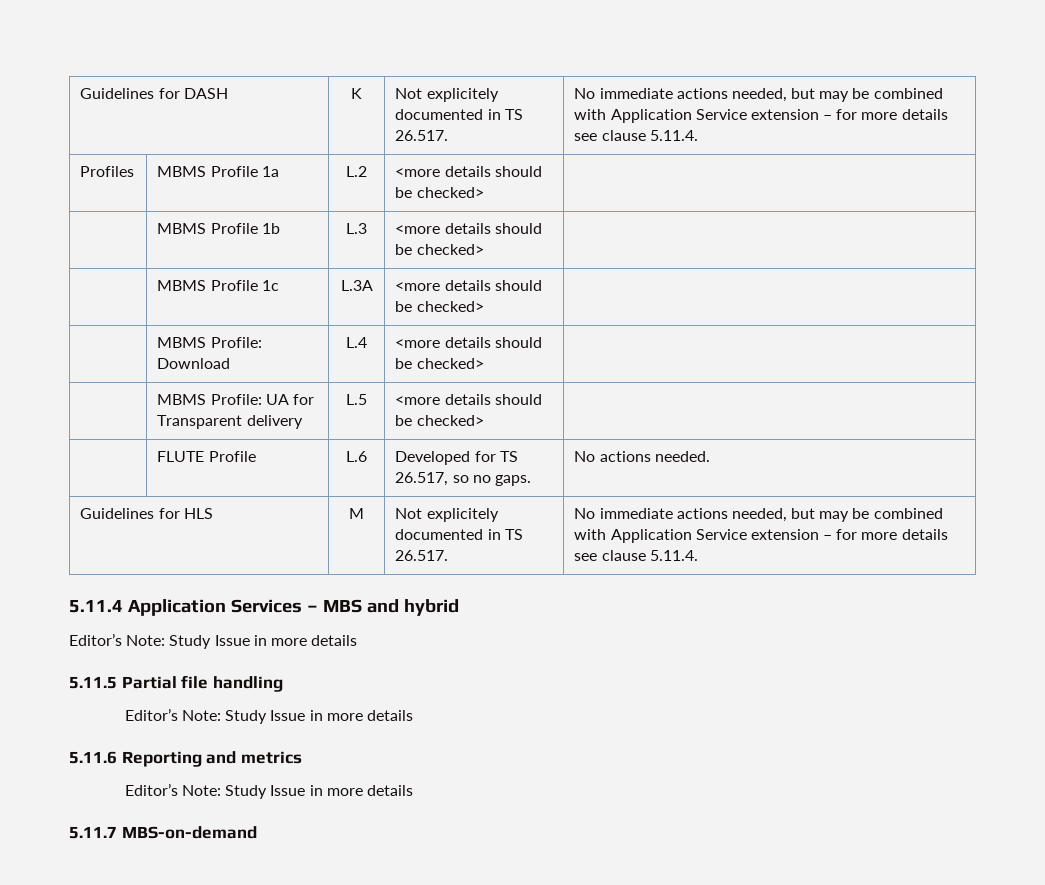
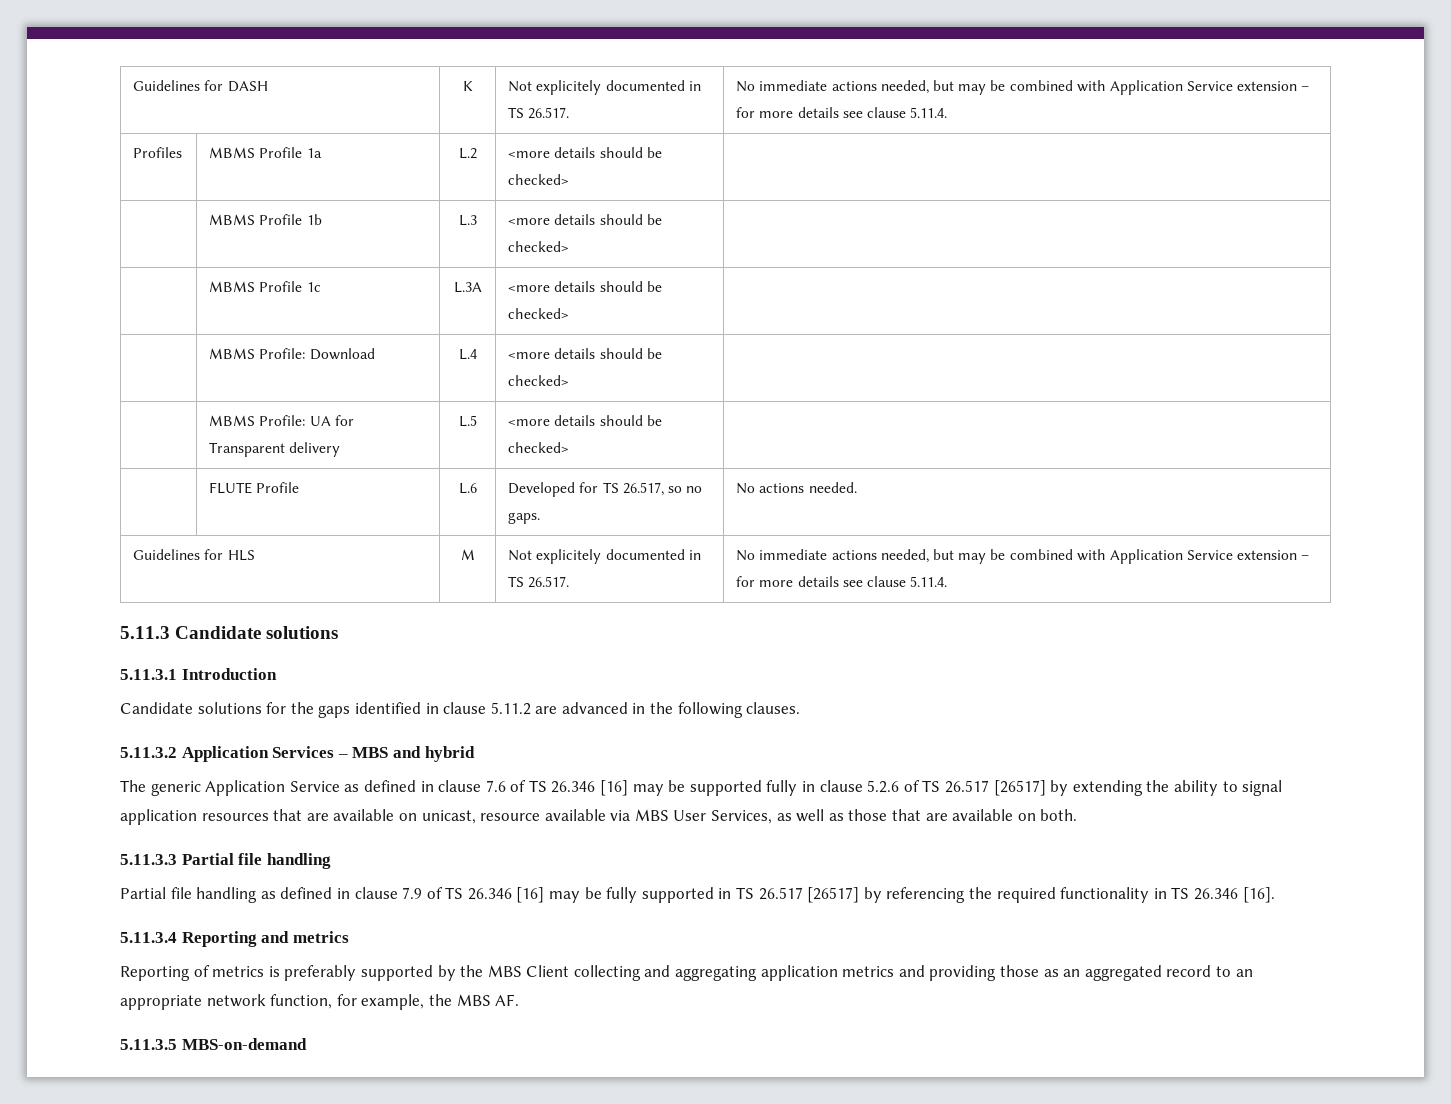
[69,600,123,613] 5.11.4 -> [120,626,339,639] [120,668,277,680] [120,702,801,718] [120,747,177,758] 5.11.3 Candidate solutions // 5.11.3.1 Introduction // Candidate solutions for the gaps identified in clause 5.11.2 are advanced in the following clauses. // 5.11.3.2
[69,633,358,649] [69,675,283,692] [124,708,414,724] [69,751,302,767] [124,783,414,799] [69,826,117,839] Editor’s Note: Study Issue in more details // 5.11.5 Partial file handling // Editor’s Note: Study Issue in more details // 5.11.6 Reporting and metrics // Editor’s Note: Study Issue in more details // 5.11.7 -> [120,780,1283,796] [120,809,1078,825] [120,853,331,869] [120,887,1275,903] [120,931,349,947] [120,965,1253,981] [120,994,520,1010] [120,1039,177,1050] The generic Application Service as defined in clause 7.6 of TS 26.346 [16] may be supported fully in clause 5.2.6 of TS 26.517 [26517] by extending the ability to signal application resources that are available on unicast, resource available via MBS User Services, as well as those that are available on both. // 5.11.3.3 Partial file handling // Partial file handling as defined in clause 7.9 of TS 26.346 [16] may be fully supported in TS 26.517 [26517] by referencing the required functionality in TS 26.346 [16]. // 5.11.3.4 Reporting and metrics // Reporting of metrics is preferably supported by the MBS Client collecting and aggregating application metrics and providing those as an aggregated record to an appropriate network function, for example, the MBS AF. // 5.11.3.5

